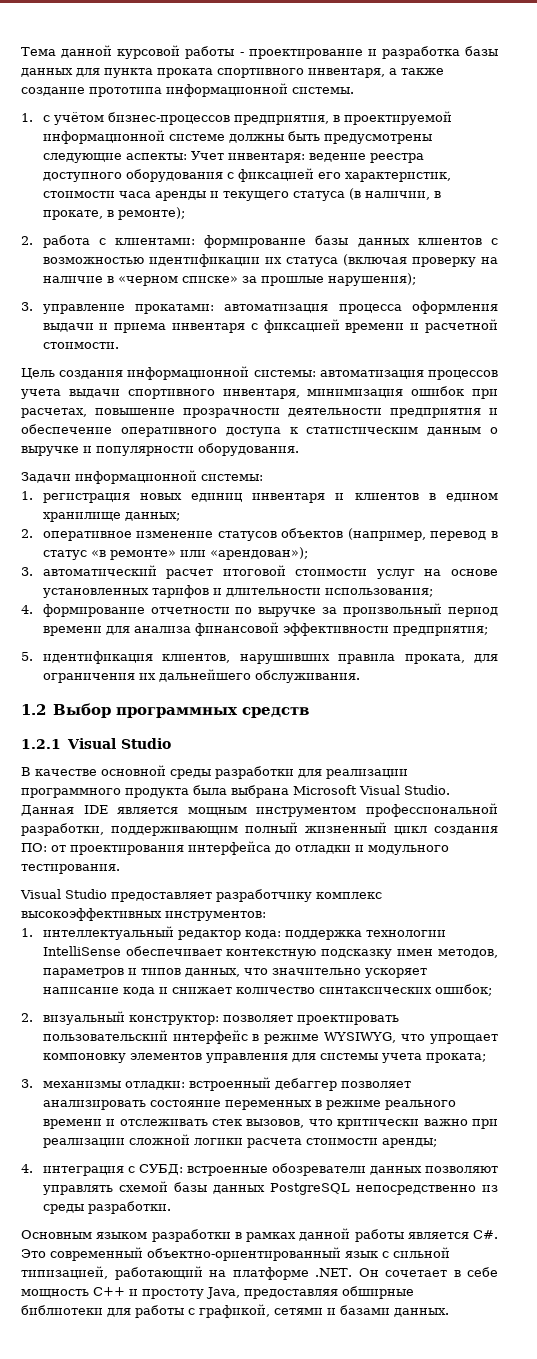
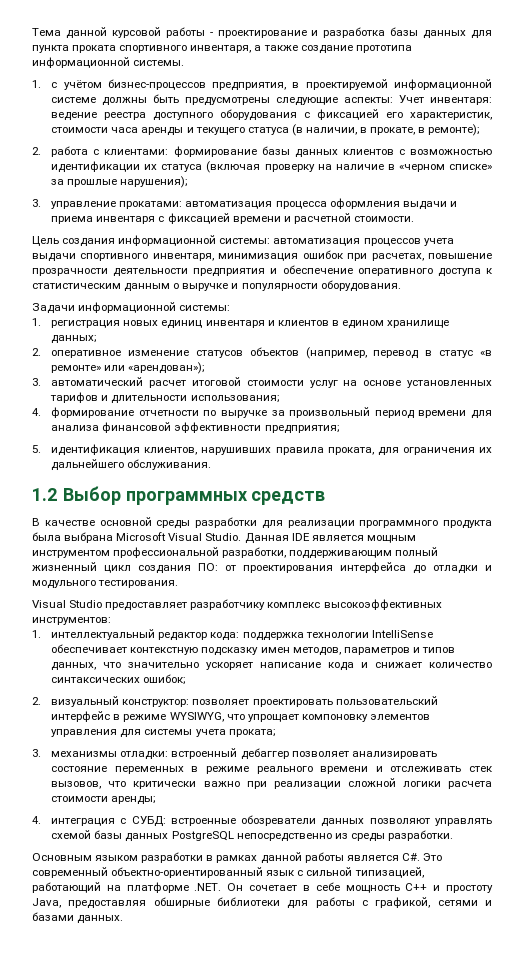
[21,738,171,749] // 1.2.1 Visual Studio -> (326, 498) none

